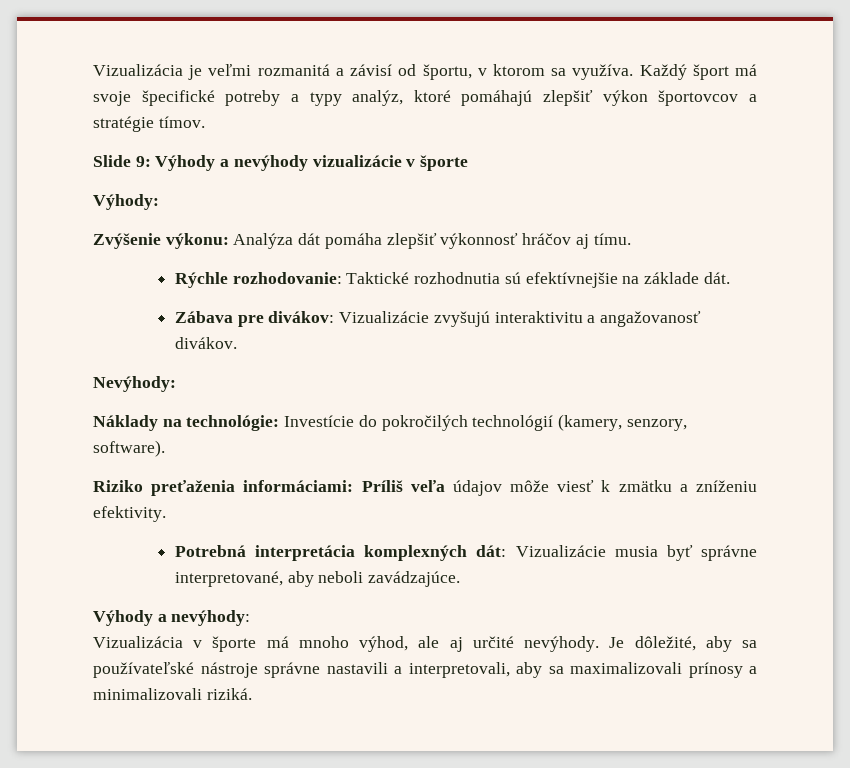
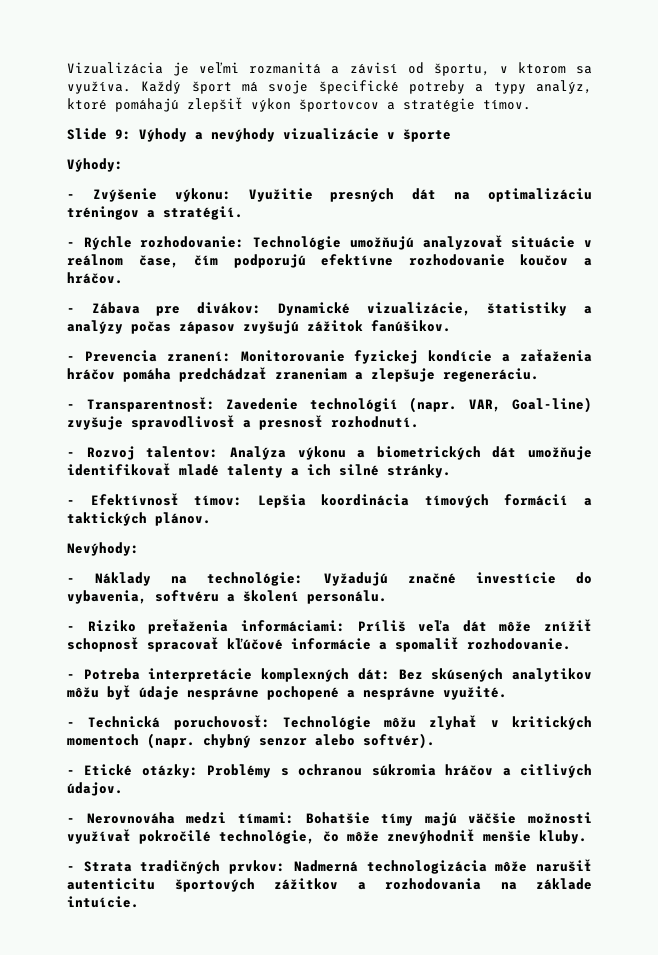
(159, 202) none -> [67,194,75,199] -
[233,233,631,249] [175,272,730,288] [175,311,702,327] [175,337,238,349] Analýza dát pomáha zlepšiť výkonnosť hráčov aj tímu. // Rýchle rozhodovanie: Taktické rozhodnutia sú efektívnejšie na základe dát. // Zábava pre divákov: Vizualizácie zvyšujú interaktivitu a angažovanosť divákov. -> [248,188,592,202] [67,206,243,220] [67,235,592,250] [67,254,592,268] [67,272,123,284] [67,302,592,316] [67,320,451,334] [67,349,592,364] [67,367,539,382] [67,397,592,413] [67,415,419,430] [67,446,592,460] [67,463,451,478] [67,493,592,508] [67,512,211,526] Využitie presných dát na optimalizáciu tréningov a stratégií. // - Rýchle rozhodovanie: Technológie umožňujú analyzovať situácie v reálnom čase, čím podporujú efektívne rozhodovanie koučov a hráčov. // - Zábava pre divákov: Dynamické vizualizácie, štatistiky a analýzy počas zápasov zvyšujú zážitok fanúšikov. // - Prevencia zranení: Monitorovanie fyzickej kondície a zaťaženia hráčov pomáha predchádzať zraneniam a zlepšuje regeneráciu. // - Transparentnosť: Zavedenie technológií (napr. VAR, Goal-line) zvyšuje spravodlivosť a presnosť rozhodnutí. // - Rozvoj talentov: Analýza výkonu a biometrických dát umožňuje identifikovať mladé talenty a ich silné stránky. // - Efektívnosť tímov: Lepšia koordinácia tímových formácií a taktických plánov.
(176, 384) none -> [67,578,75,583] -
[284,414,687,431] [93,440,165,457] Investície do pokročilých technológií (kamery, senzory, software). // -> [323,572,592,586] [67,590,387,604] [67,626,75,631] Vyžadujú značné investície do vybavenia, softvéru a školení personálu. // -
[452,480,757,496] [93,506,166,522] [175,545,758,561] [175,571,461,587] [93,610,251,626] [93,636,758,652] [93,662,757,678] [93,688,252,700] údajov môže viesť k zmätku a zníženiu efektivity. // Potrebná interpretácia komplexných dát: Vizualizácie musia byť správne interpretované, aby neboli zavádzajúce. // Výhody a nevýhody: // Vizualizácia v športe má mnoho výhod, ale aj určité nevýhody. Je dôležité, aby sa používateľské nástroje správne nastavili a interpretovali, aby sa maximalizovali prínosy a minimalizovali riziká. -> [462,619,592,632] [67,637,571,652] [67,668,592,682] [67,685,507,700] [67,715,592,730] [67,733,435,749] [67,764,593,778] [67,782,123,796] [67,812,592,826] [67,829,587,844] [67,859,592,874] [67,878,592,892] [67,896,139,908] dát môže znížiť schopnosť spracovať kľúčové informácie a spomaliť rozhodovanie. // - Potreba interpretácie komplexných dát: Bez skúsených analytikov môžu byť údaje nesprávne pochopené a nesprávne využité. // - Technická poruchovosť: Technológie môžu zlyhať v kritických momentoch (napr. chybný senzor alebo softvér). // - Etické otázky: Problémy s ochranou súkromia hráčov a citlivých údajov. // - Nerovnováha medzi tímami: Bohatšie tímy majú väčšie možnosti využívať pokročilé technológie, čo môže znevýhodniť menšie kluby. // - Strata tradičných prvkov: Nadmerná technologizácia môže narušiť autenticitu športových zážitkov a rozhodovania na základe intuície.

